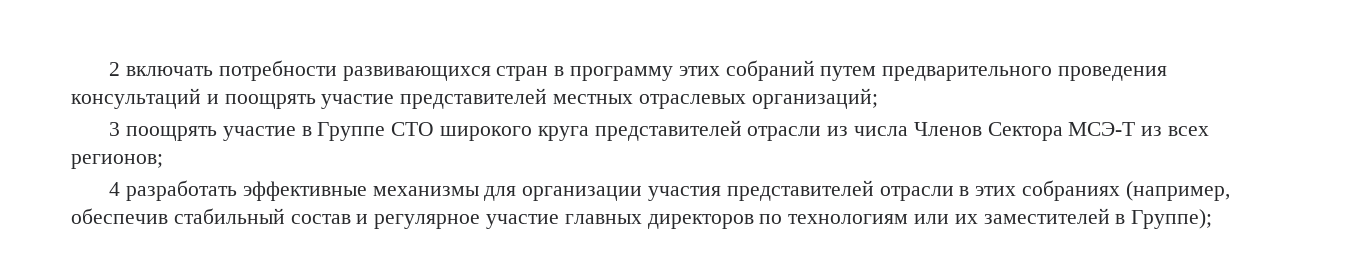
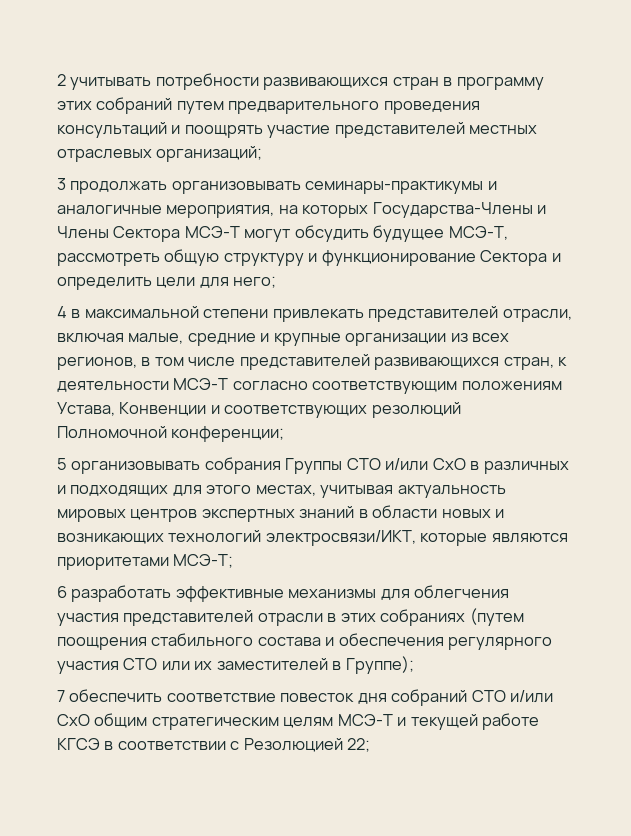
[125,66,213,76] включать -> [70,77,152,90] учитывать
[125,120,1209,141] [71,154,163,169] [109,182,121,196] поощрять участие в Группе СТО широкого круга представителей отрасли из числа Членов Сектора МСЭ-Т из всех регионов; // 4 -> [70,181,497,194] [57,202,547,218] [57,225,508,242] [57,249,561,266] [57,276,277,290] [57,306,572,322] [57,333,510,346] [57,354,568,370] [57,378,562,394] [57,402,461,418] [57,426,285,442] [57,457,569,474] [57,485,506,498] [57,505,505,522] [57,530,568,546] [57,554,234,570] [57,586,67,598] продолжать организовывать семинары-практикумы и аналогичные мероприятия, на которых Государства-Члены и Члены Сектора МСЭ-Т могут обсудить будущее МСЭ-Т, рассмотреть общую структуру и функционирование Сектора и определить цели для него; // 4 в максимальной степени привлекать представителей отрасли, включая малые, средние и крупные организации из всех регионов, в том числе представителей развивающихся стран, к деятельности МСЭ-Т согласно соответствующим положениям Устава, Конвенции и соответствующих резолюций Полномочной конференции; // 5 организовывать собрания Группы CTO и/или CxO в различных и подходящих для этого местах, учитывая актуальность мировых центров экспертных знаний в области новых и возникающих технологий электросвязи/ИКТ, которые являются приоритетами МСЭ-Т; // 6
[522,186,643,201] организации -> [414,585,510,599] облегчения
[1125,181,1230,201] [71,208,909,229] (например, обеспечив стабильный состав и регулярное участие главных директоров по технологиям -> [469,608,524,626] [57,633,553,650] [57,658,158,674] (путем поощрения стабильного состава и обеспечения регулярного участия СТО
(1213, 219) none -> [57,689,554,706] [57,713,540,730] [57,738,371,752] // 7 обеспечить соответствие повесток дня собраний CTO и/или CxO общим стратегическим целям МСЭ-Т и текущей работе КГСЭ в соответствии с Резолюцией 22;

